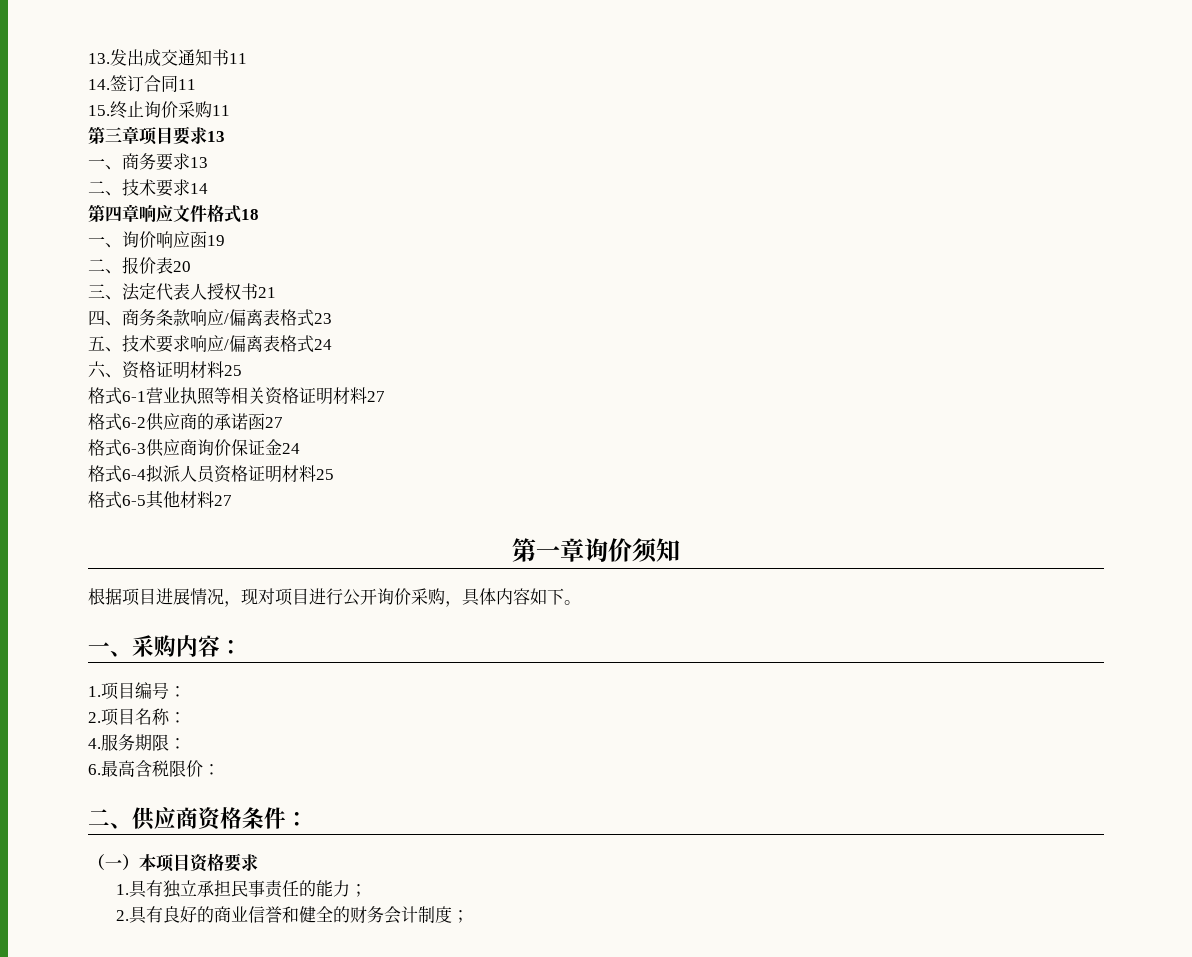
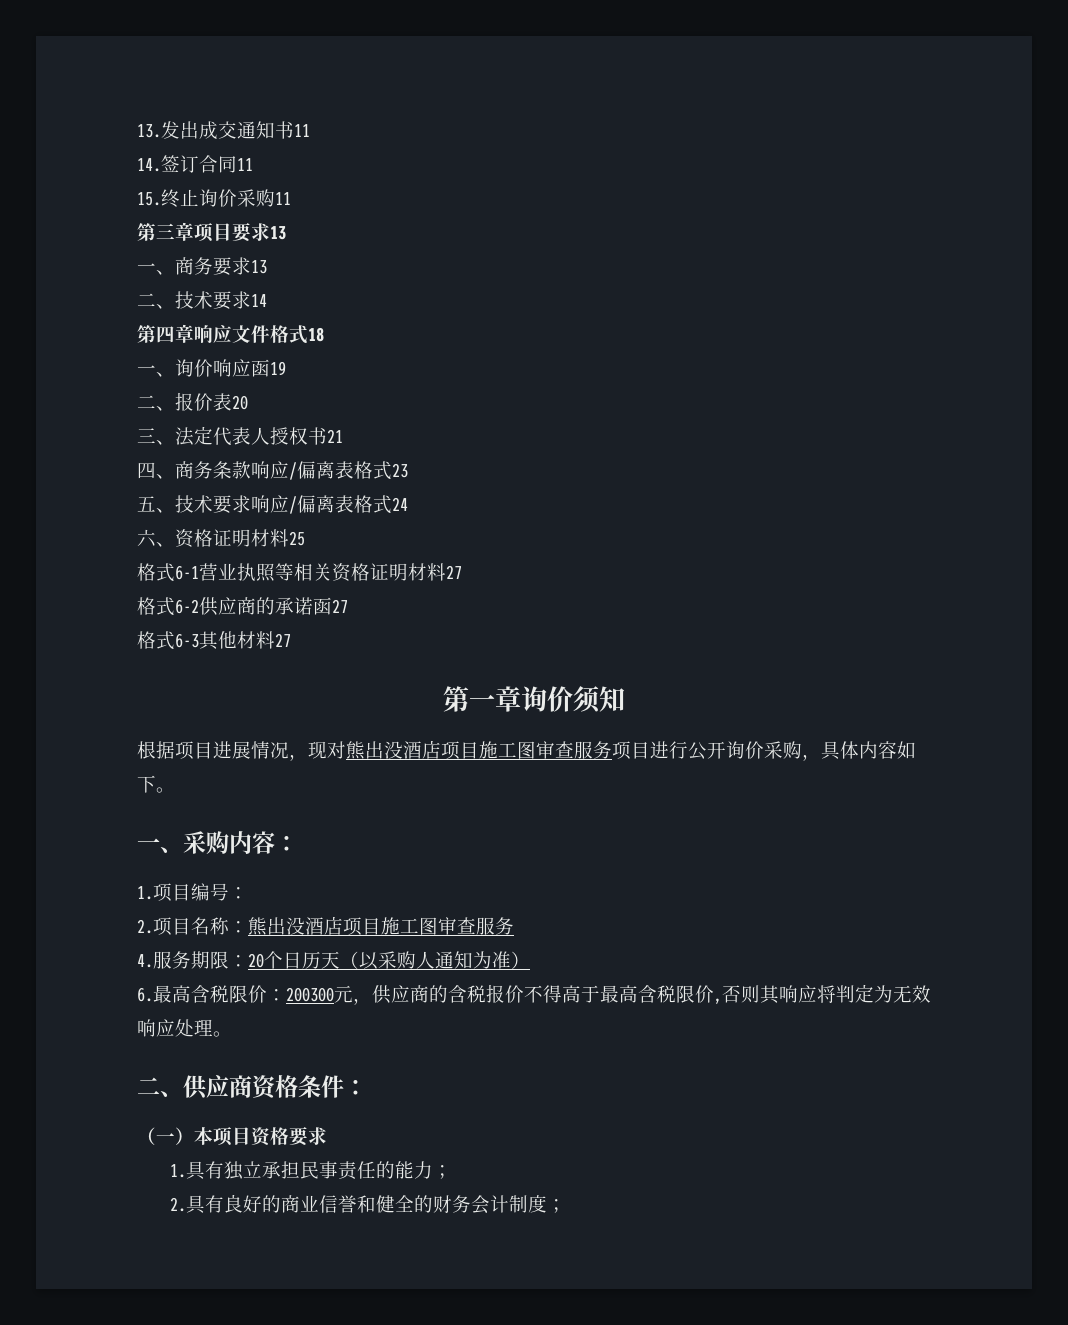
[146,439,300,457] [88,464,334,483] [88,491,146,509] 供应商询价保证金24 // 格式6-4拟派人员资格证明材料25 // 格式6-5 -> (199, 640) none
(275, 596) none -> [346,740,612,760] 熊出没酒店项目施工图审查服务
[88,734,186,751] // 4.服务期限： -> [248,916,514,936] [137,951,530,970] 熊出没酒店项目施工图审查服务 // 4.服务期限：20个日历天（以采购人通知为准）
(220, 769) none -> [286,984,931,1005] [137,1019,232,1037] 200300元，供应商的含税报价不得高于最高含税限价,否则其响应将判定为无效响应处理。

